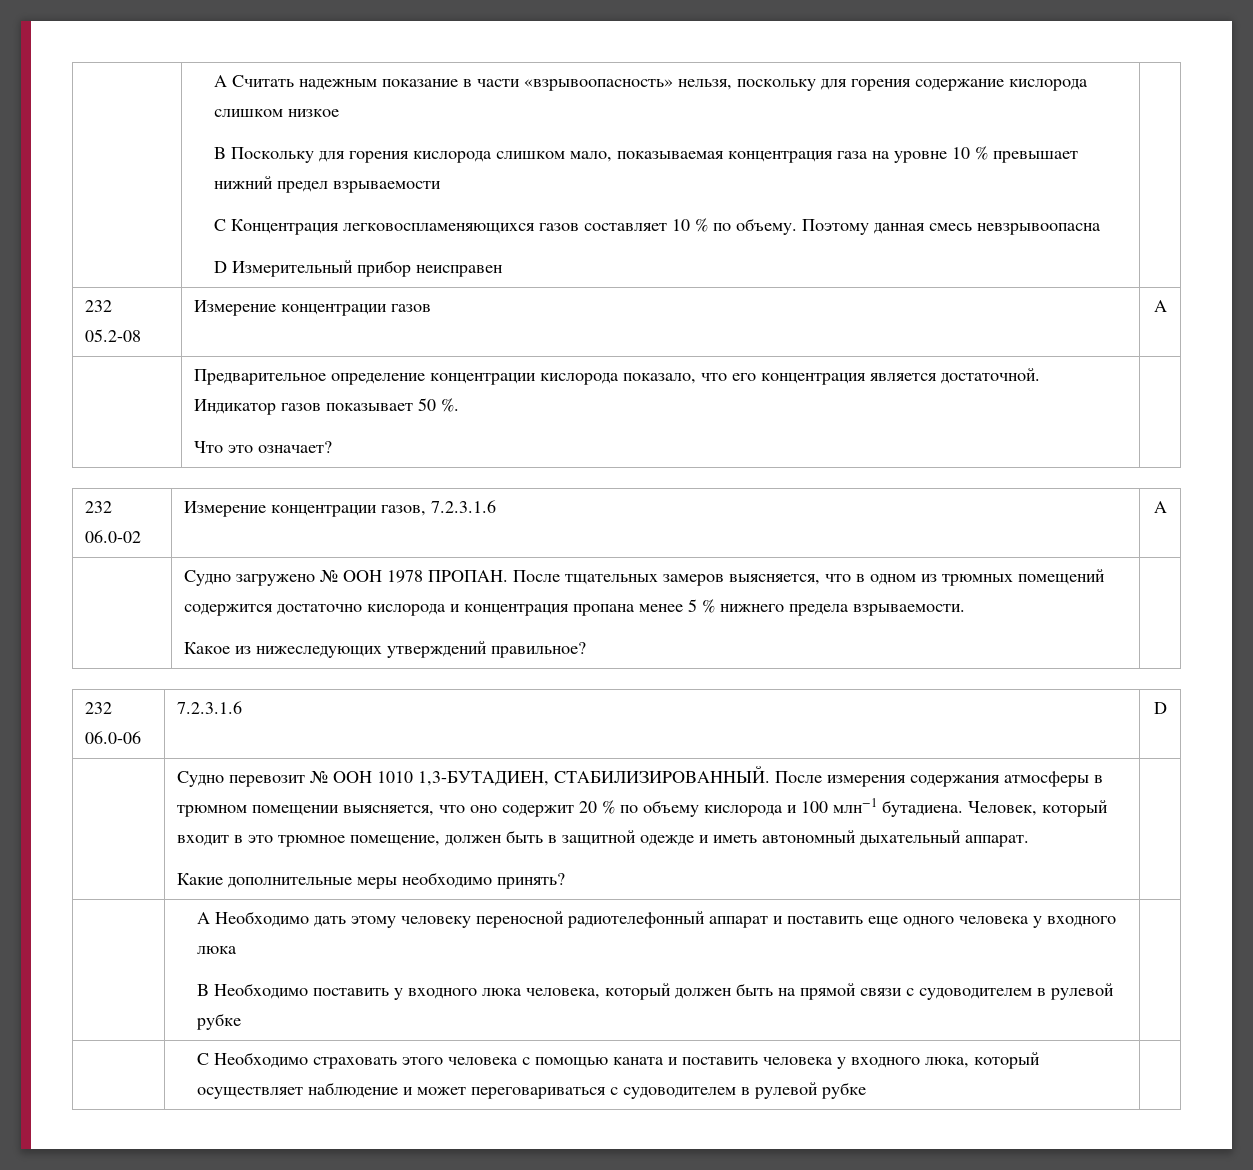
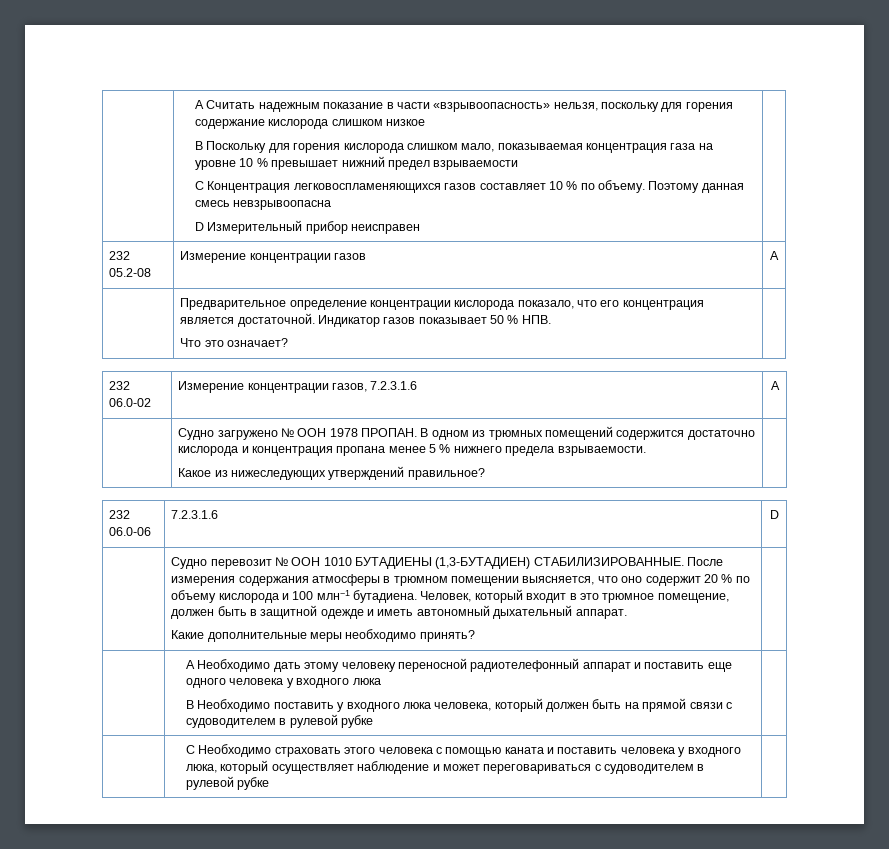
[441,398,460,412] %. -> [507,315,551,324] % НПВ.
[513,570,866,586] После тщательных замеров выясняется, что в -> [420,428,429,437] В
[418,766,771,786] 1,3-БУТАДИЕН, СТАБИЛИЗИРОВАННЫЙ. -> [355,557,684,569] БУТАДИЕНЫ (1,3-БУТАДИЕН) СТАБИЛИЗИРОВАННЫЕ.

